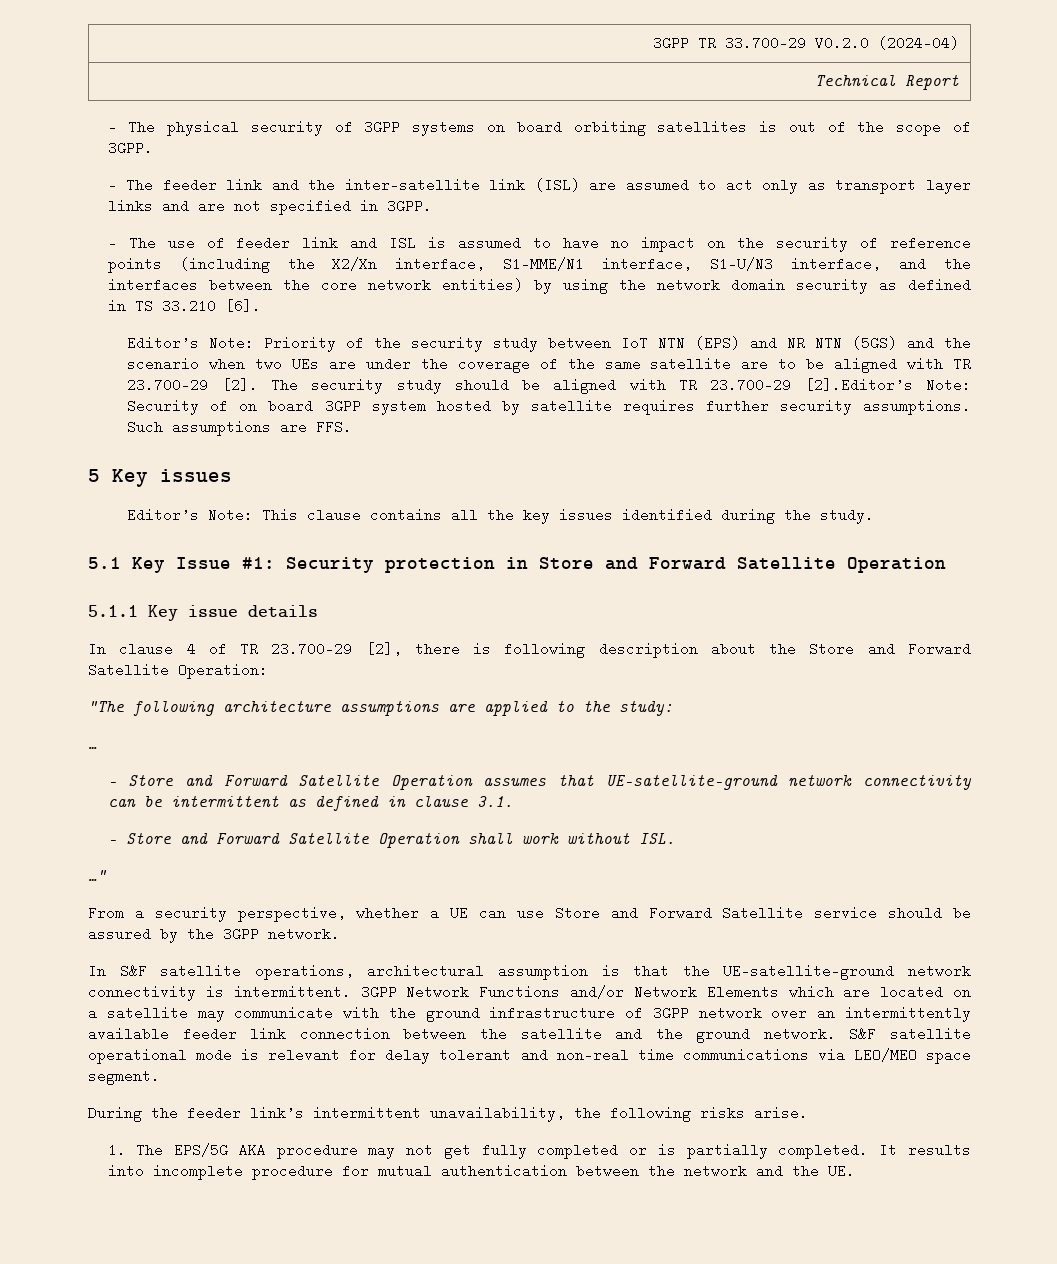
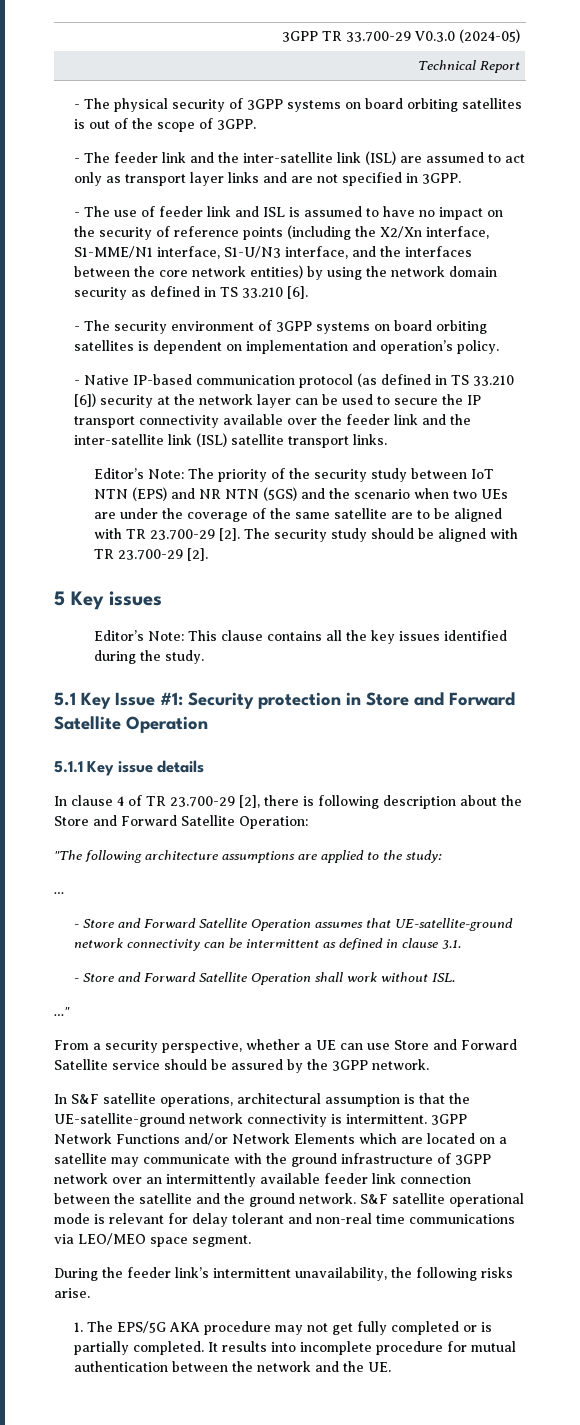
[815,36,960,50] V0.2.0 (2024-04) -> [415,29,521,43] V0.3.0 (2024-05)
[127,336,337,352] // Editor’s Note: Priority -> [73,320,487,334] [73,340,499,354] [73,373,514,388] [73,393,481,408] [73,414,471,428] [73,433,387,448] [93,468,267,482] // - The security environment of 3GPP systems on board orbiting satellites is dependent on implementation and operation’s policy. // - Native IP-based communication protocol (as defined in TS 33.210 [6]) security at the network layer can be used to secure the IP transport connectivity available over the feeder link and the inter-satellite link (ISL) satellite transport links. // Editor’s Note: The priority
[804,378,971,392] [127,399,971,415] [127,420,353,436] [2].Editor’s Note: Security of on board 3GPP system hosted by satellite requires further security assumptions. Such assumptions are FFS. -> [186,548,208,561] [2].

